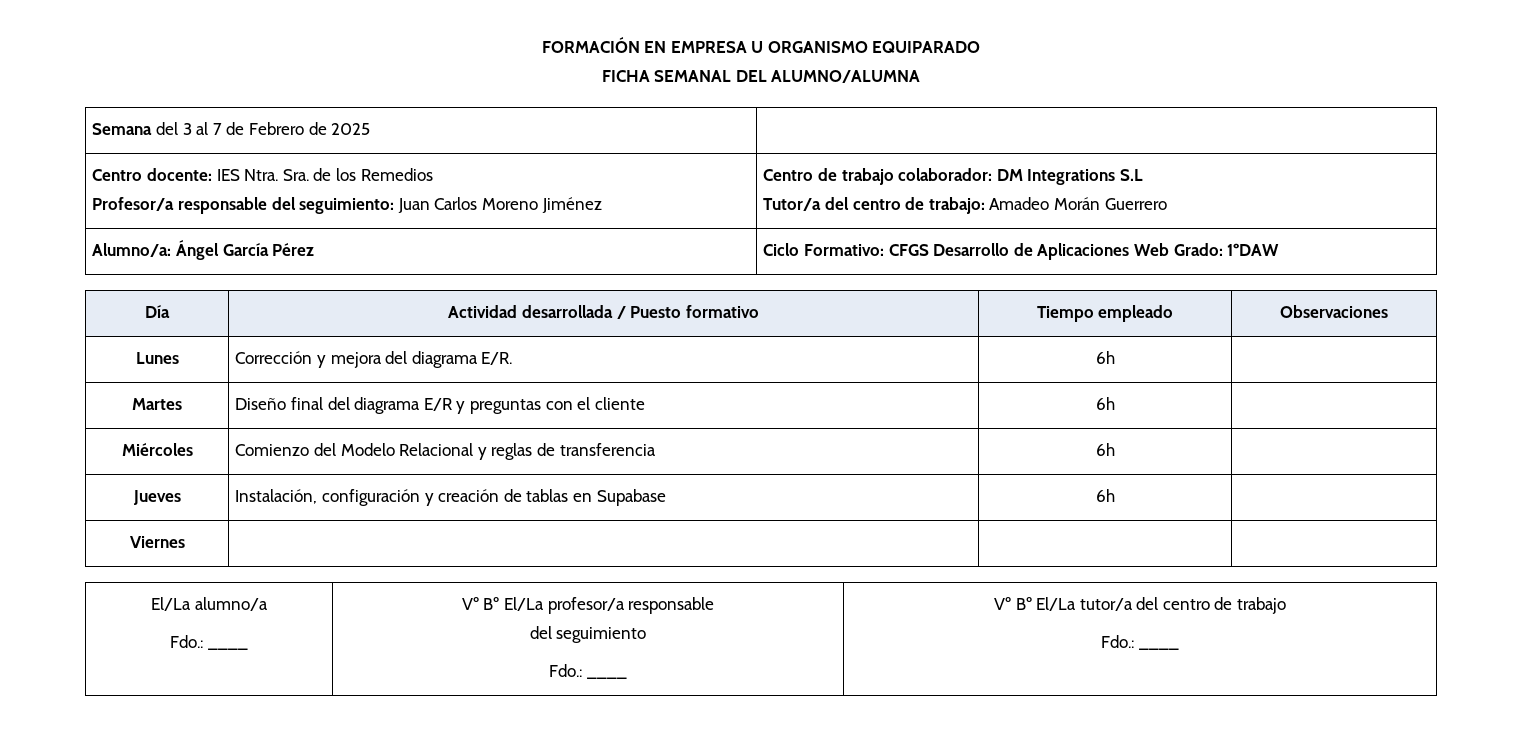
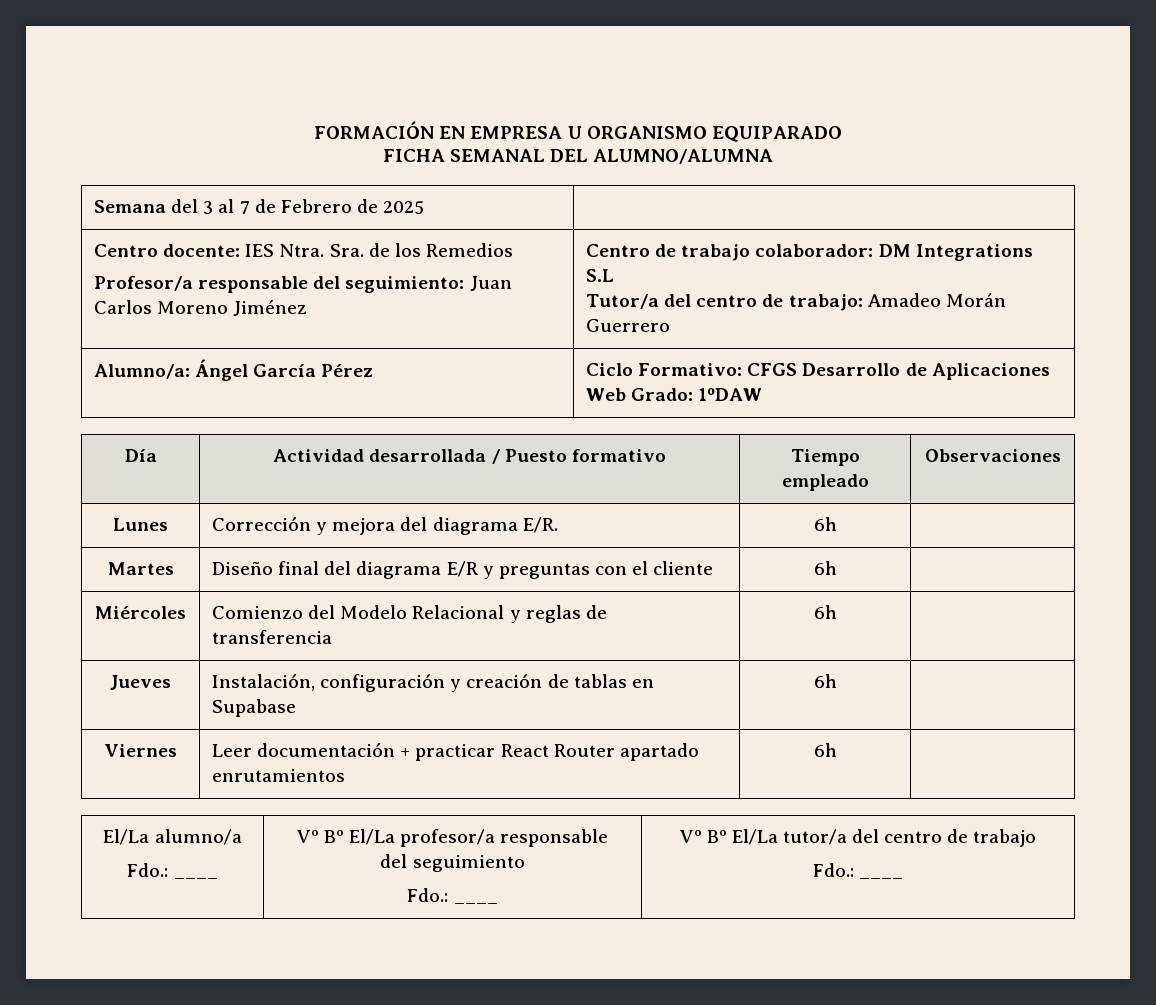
(185, 542) | -> [212,742,699,761] [212,769,346,782] [813,743,837,757] Leer documentación + practicar React Router apartado enrutamientos | 6h

